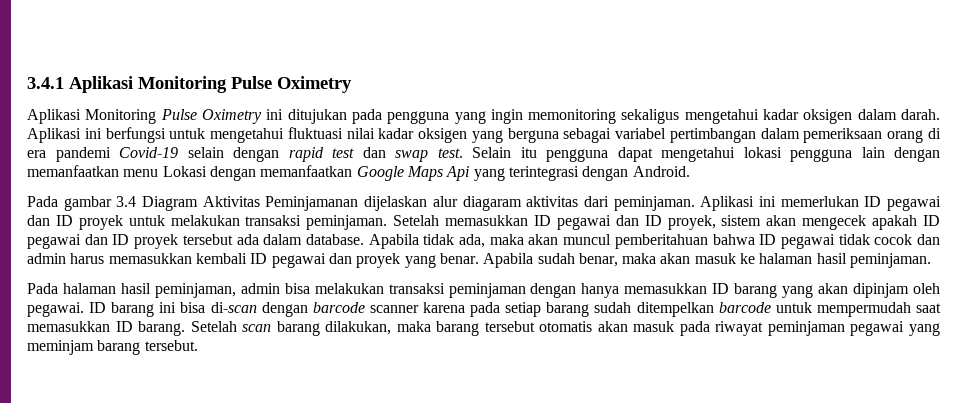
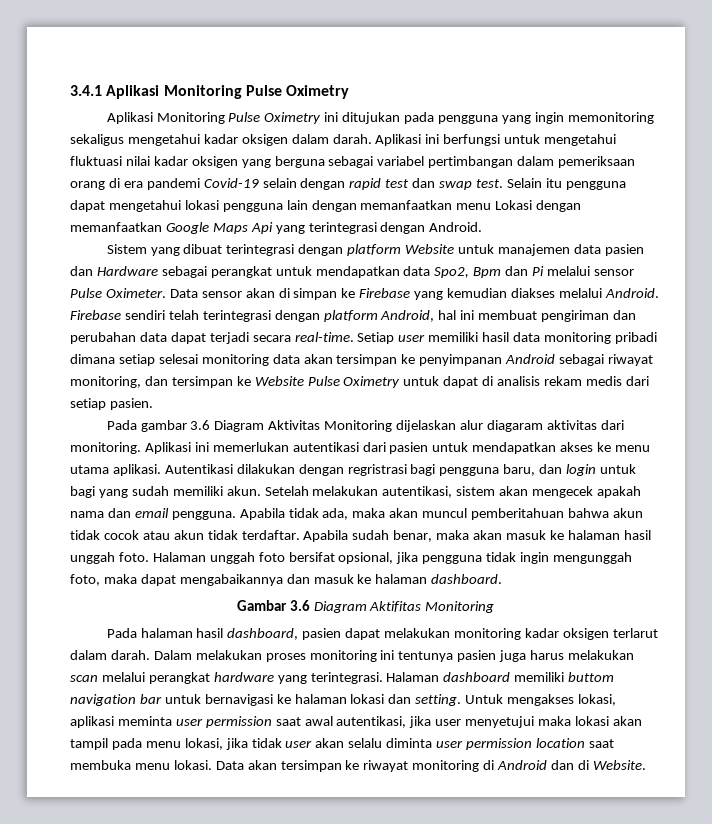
(690, 171) none -> [106,244,644,256] [70,266,634,278] [70,288,659,300] [70,310,637,322] [70,332,657,344] [70,354,654,366] [70,376,649,388] [70,398,153,410] // Sistem yang dibuat terintegrasi dengan platform Website untuk manajemen data pasien dan Hardware sebagai perangkat untuk mendapatkan data Spo2, Bpm dan Pi melalui sensor Pulse Oximeter. Data sensor akan di simpan ke Firebase yang kemudian diakses melalui Android. Firebase sendiri telah terintegrasi dengan platform Android, hal ini membuat pengiriman dan perubahan data dapat terjadi secara real-time. Setiap user memiliki hasil data monitoring pribadi dimana setiap selesai monitoring data akan tersimpan ke penyimpanan Android sebagai riwayat monitoring, dan tersimpan ke Website Pulse Oximetry untuk dapat di analisis rekam medis dari setiap pasien.
[116,196,137,207] 3.4 -> [190,420,211,430] 3.6
[265,196,359,211] Peminjamanan -> [324,420,393,432] Monitoring
[613,196,695,211] peminjaman. -> [70,442,141,454] monitoring.
[864,196,941,211] [27,215,941,230] [27,234,364,249] ID pegawai dan ID proyek untuk melakukan transaksi peminjaman. Setelah memasukkan ID pegawai dan ID proyek, sistem akan mengecek apakah ID pegawai dan ID proyek tersebut ada dalam database. -> [292,442,651,454] [70,464,637,476] [70,486,642,498] [70,508,236,520] autentikasi dari pasien untuk mendapatkan akses ke menu utama aplikasi. Autentikasi dilakukan dengan regristrasi bagi pengguna baru, dan login untuk bagi yang sudah memiliki akun. Setelah melakukan autentikasi, sistem akan mengecek apakah nama dan email pengguna.
[759,234,941,249] [27,253,479,268] ID pegawai tidak cocok dan admin harus memasukkan kembali ID pegawai dan proyek yang benar. -> [612,508,643,518] [70,530,300,540] akun tidak cocok atau akun tidak terdaftar.
[850,253,932,268] [27,283,941,298] [27,302,941,317] [27,321,940,336] [27,340,198,355] peminjaman. // Pada halaman hasil peminjaman, admin bisa melakukan transaksi peminjaman dengan hanya memasukkan ID barang yang akan dipinjam oleh pegawai. ID barang ini bisa di-scan dengan barcode scanner karena pada setiap barang sudah ditempelkan barcode untuk mempermudah saat memasukkan ID barang. Setelah scan barang dilakukan, maka barang tersebut otomatis akan masuk pada riwayat peminjaman pegawai yang meminjam barang tersebut. -> [70,552,633,564] [70,574,503,586] [236,600,495,613] [106,628,658,640] [70,650,635,662] [70,672,615,684] [70,694,617,706] [70,716,642,728] [70,738,614,750] [70,760,646,772] unggah foto. Halaman unggah foto bersifat opsional, jika pengguna tidak ingin mengunggah foto, maka dapat mengabaikannya dan masuk ke halaman dashboard. // Gambar 3.6 Diagram Aktifitas Monitoring // Pada halaman hasil dashboard, pasien dapat melakukan monitoring kadar oksigen terlarut dalam darah. Dalam melakukan proses monitoring ini tentunya pasien juga harus melakukan scan melalui perangkat hardware yang terintegrasi. Halaman dashboard memiliki buttom navigation bar untuk bernavigasi ke halaman lokasi dan setting. Untuk mengakses lokasi, aplikasi meminta user permission saat awal autentikasi, jika user menyetujui maka lokasi akan tampil pada menu lokasi, jika tidak user akan selalu diminta user permission location saat membuka menu lokasi. Data akan tersimpan ke riwayat monitoring di Android dan di Website.

